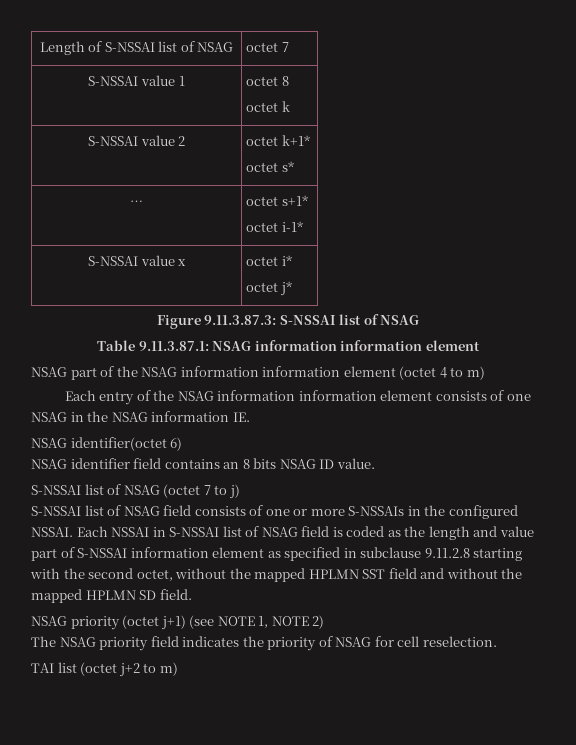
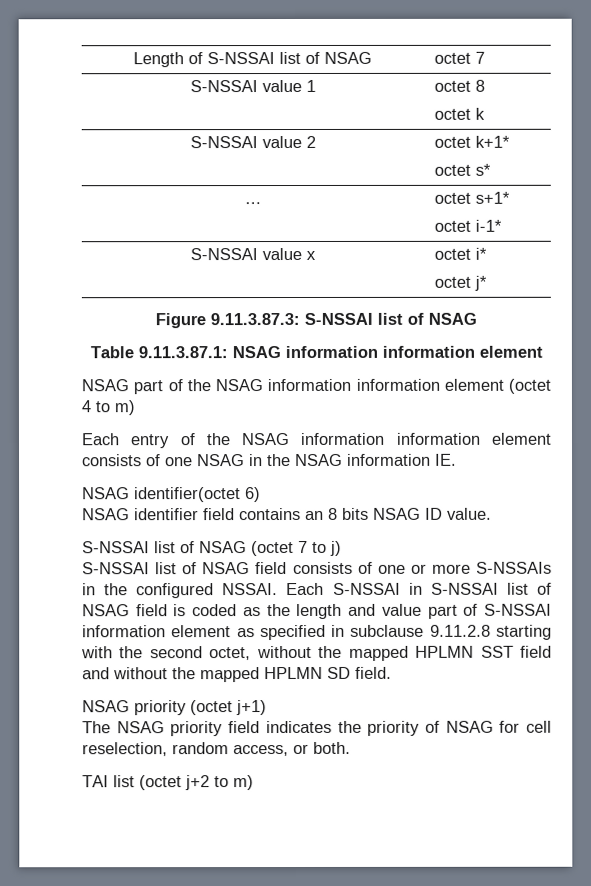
[111,527,150,537] NSSAI -> [332,582,401,595] S-NSSAI
[189,615,325,629] (see NOTE 1, NOTE 2) -> (267, 708) none
[422,636,497,647] reselection. -> [82,741,351,757] reselection, random access, or both.

